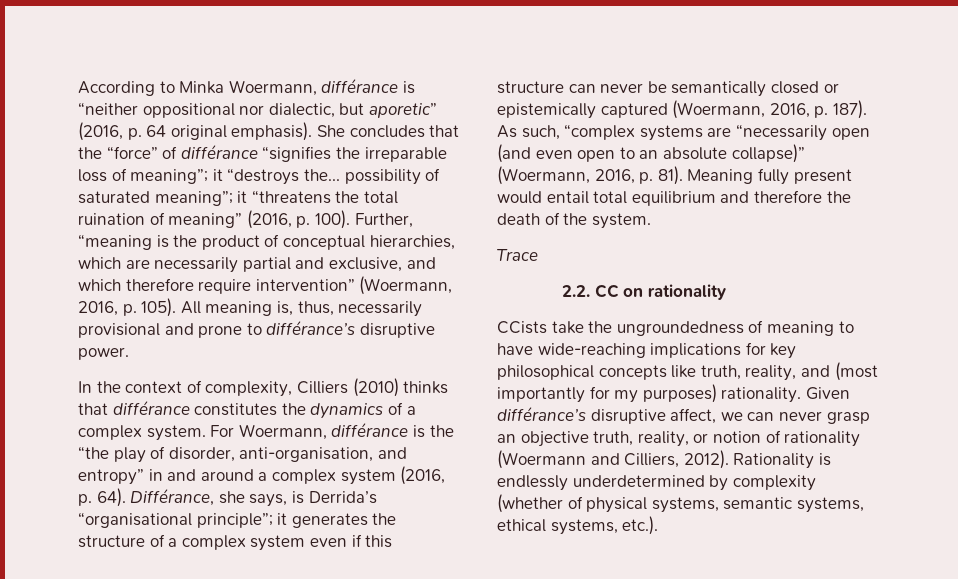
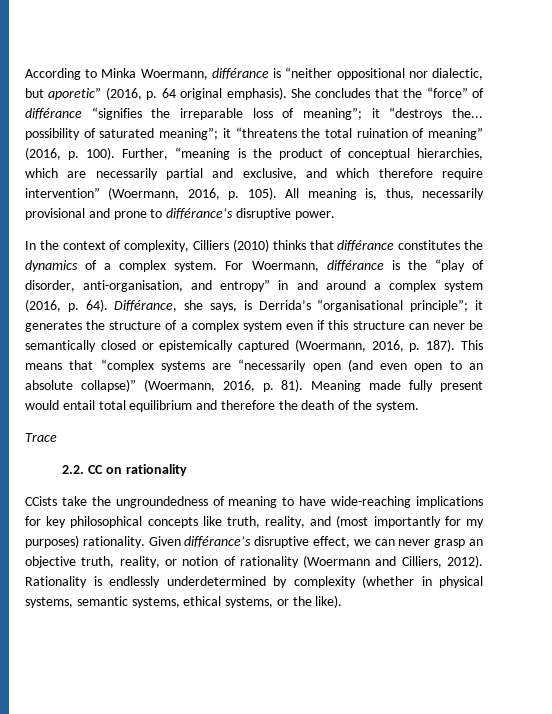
[78,446,146,463] “the play -> [434,259,465,272] “play
[497,125,560,140] As such, -> [460,340,483,350] [25,360,94,370] This means that
(754, 176) none -> [369,380,402,390] made
[670,408,717,424] affect, -> [313,536,351,548] effect,
[567,496,583,509] of -> [421,576,432,586] in
[622,516,659,535] etc.). -> [276,595,343,608] or the like).

